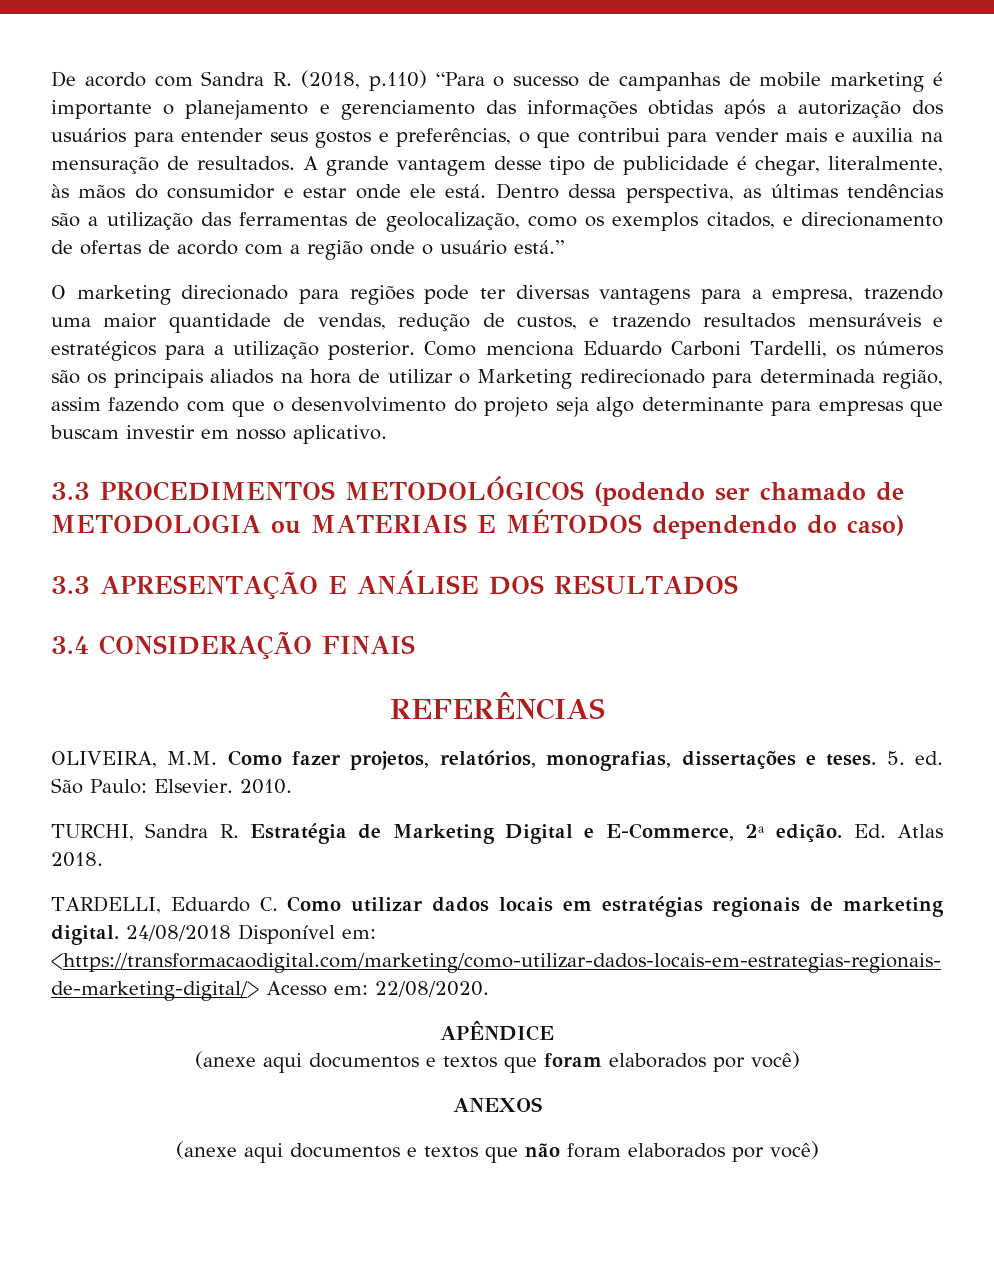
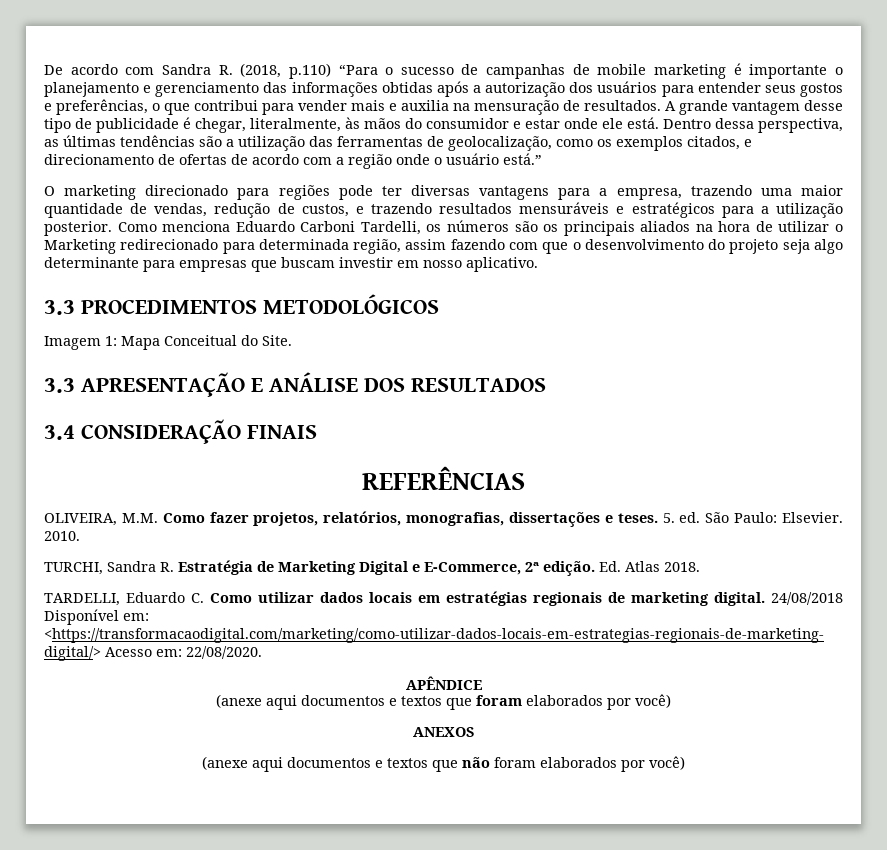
[594,482,904,506] [51,509,904,539] (podendo ser chamado de METODOLOGIA ou MATERIAIS E MÉTODOS dependendo do caso) -> [44,335,292,350] // Imagem 1: Mapa Conceitual do Site.

